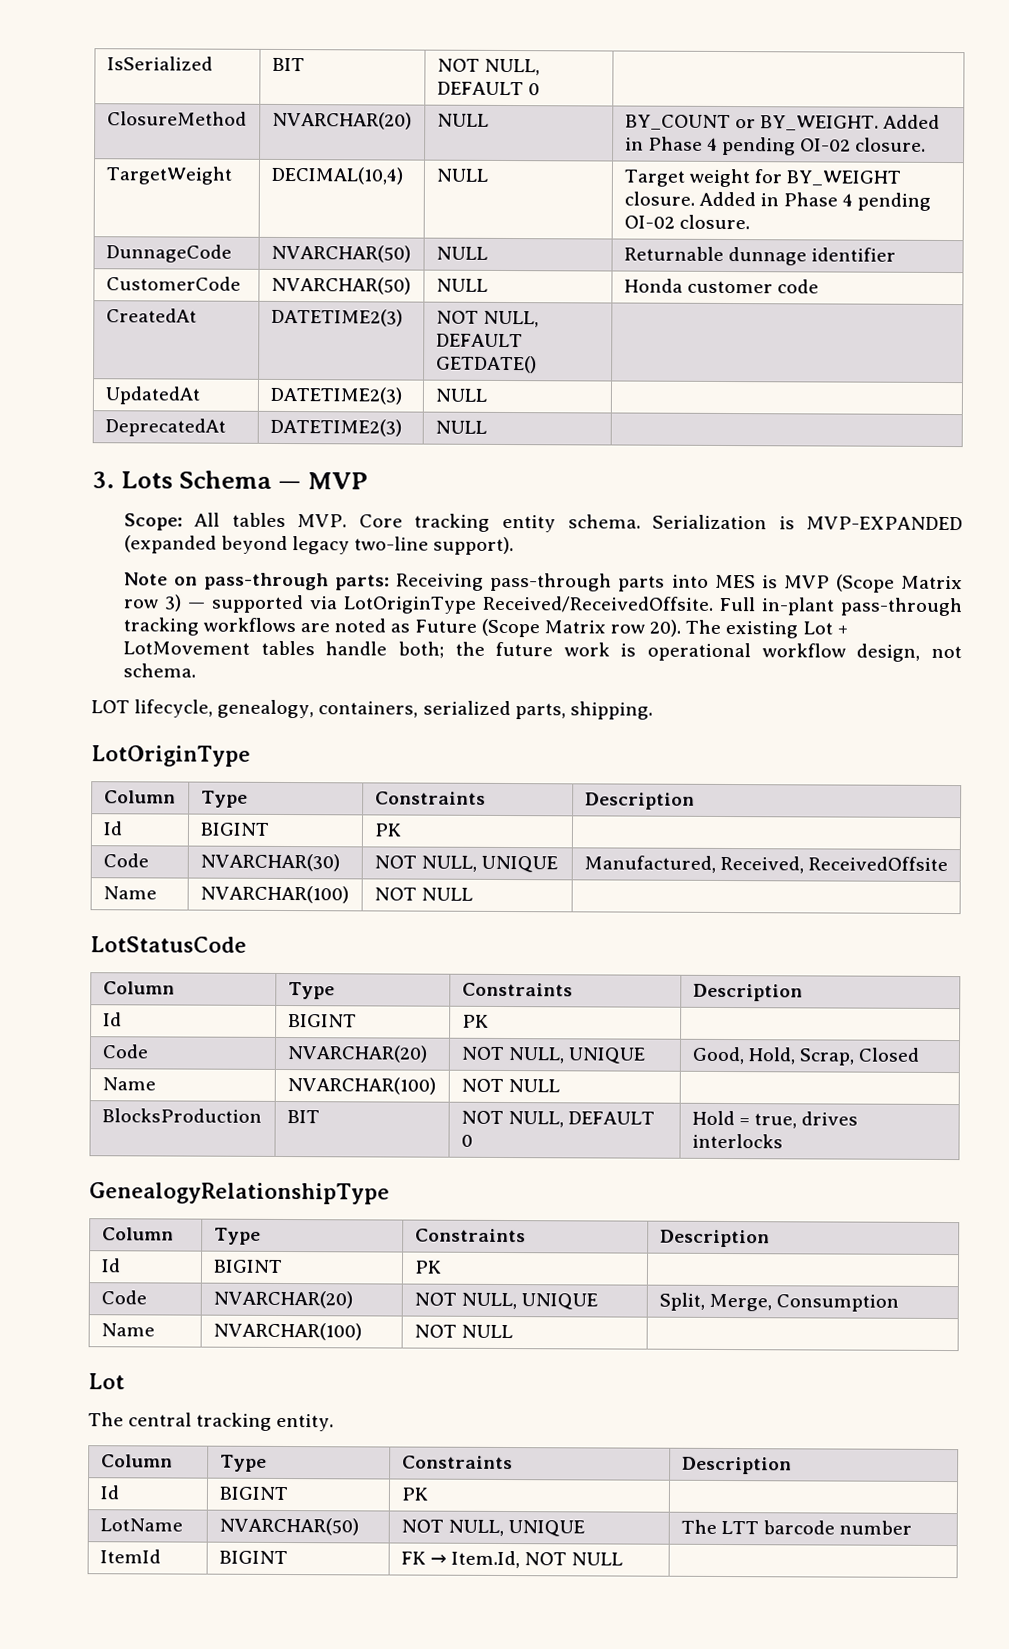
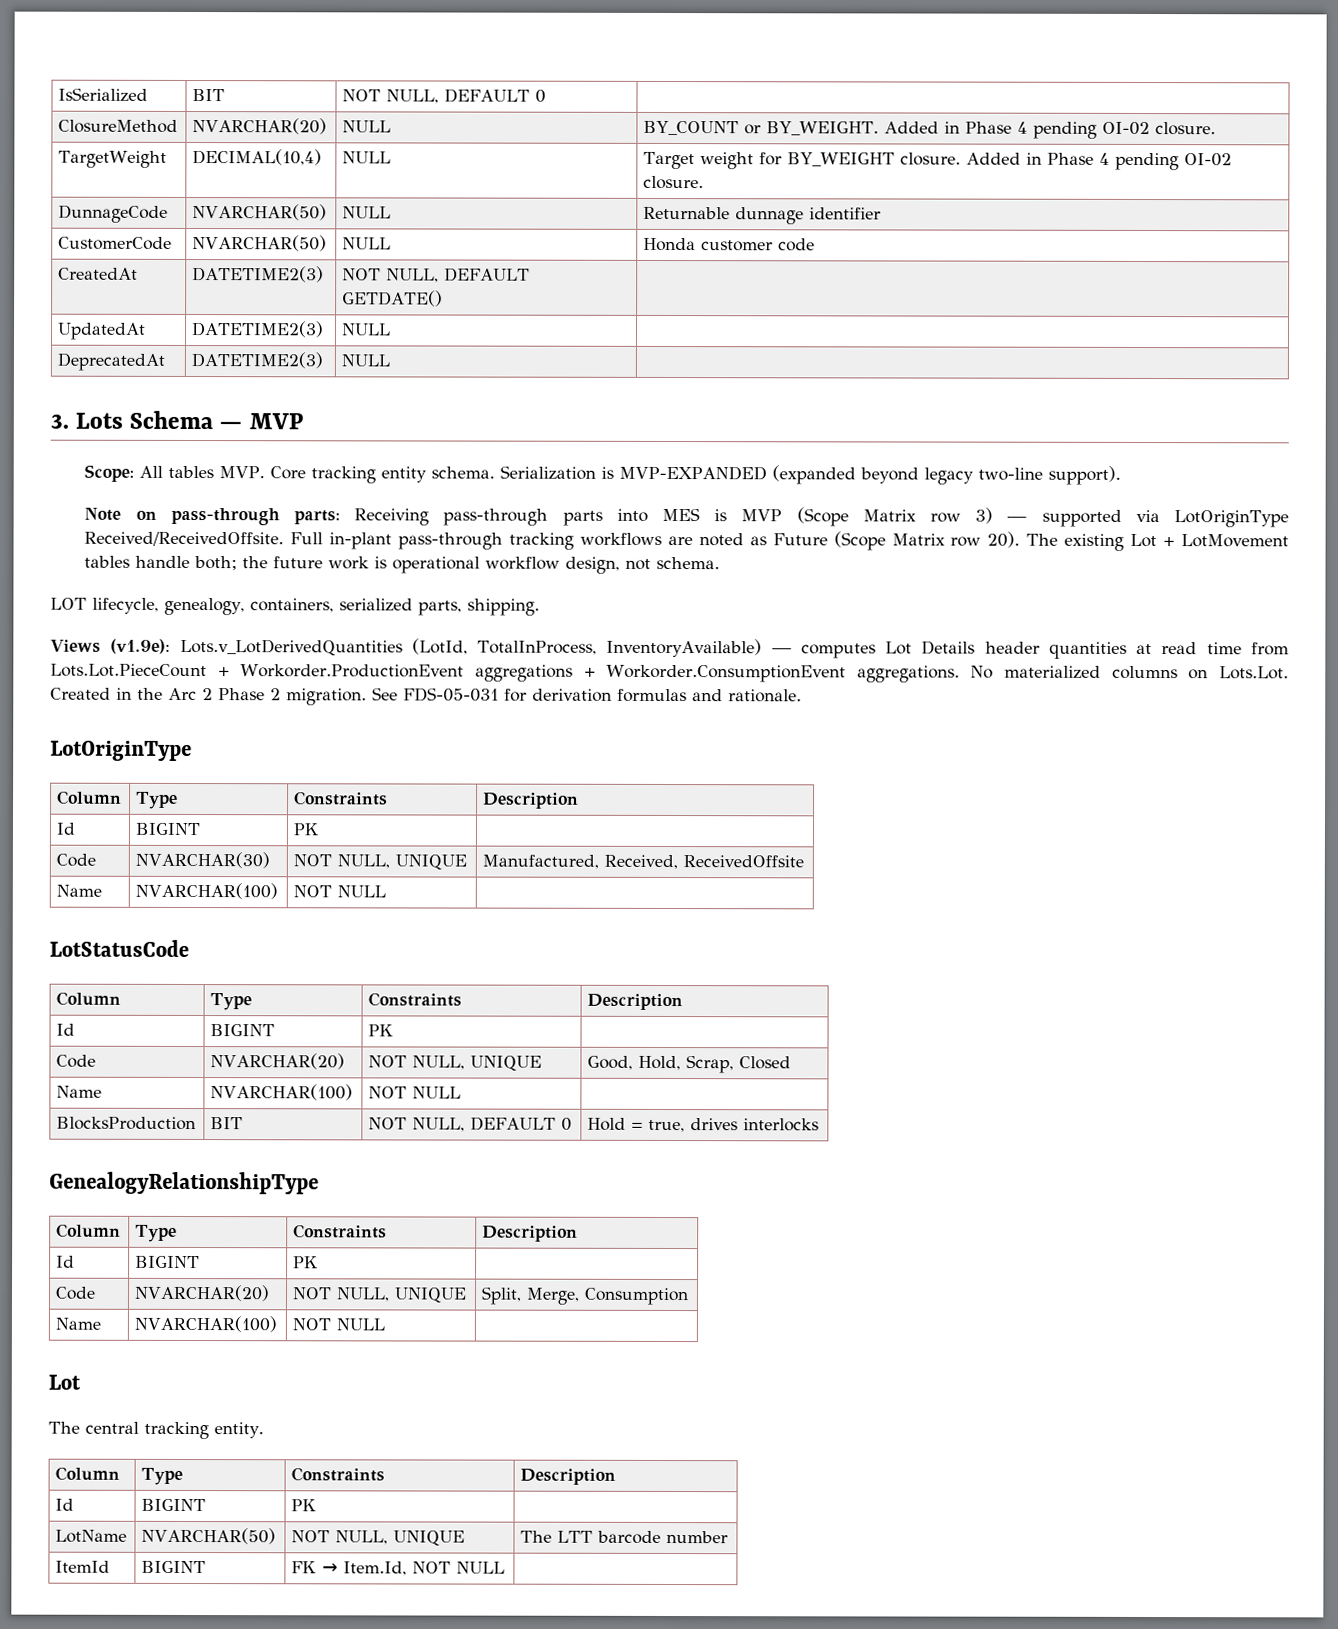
(653, 710) none -> [50,638,1289,659] [50,663,1290,683] [50,687,802,706] // Views (v1.9e): Lots.v_LotDerivedQuantities (LotId, TotalInProcess, InventoryAvailable) — computes Lot Details header quantities at read time from Lots.Lot.PieceCount + Workorder.ProductionEvent aggregations + Workorder.ConsumptionEvent aggregations. No materialized columns on Lots.Lot. Created in the Arc 2 Phase 2 migration. See FDS-05-031 for derivation formulas and rationale.

